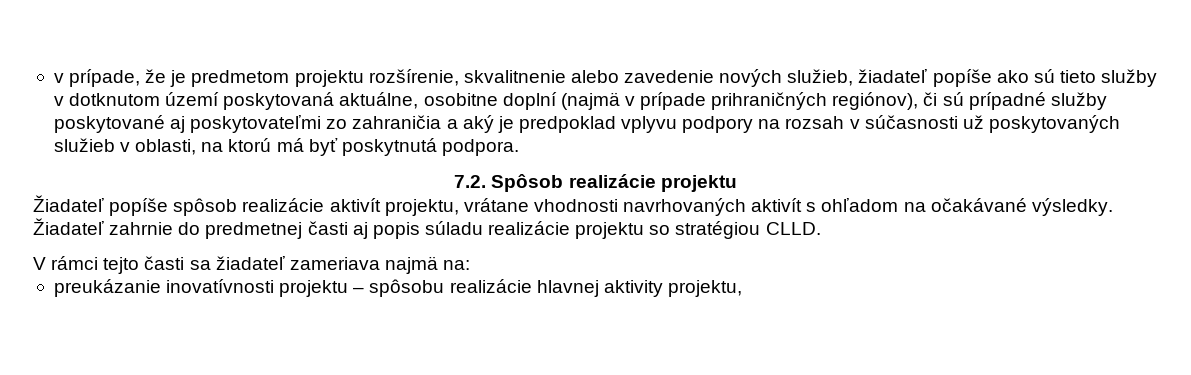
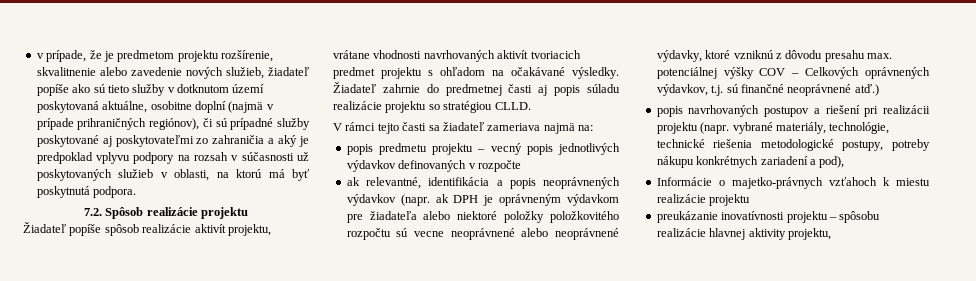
(803, 205) none -> [530,50,581,59] [333,67,422,79] tvoriacich predmet projektu
(471, 265) none -> [346,143,620,155] [346,160,521,172] [346,177,620,189] [346,194,619,206] [346,211,619,223] [346,228,619,240] [656,50,892,62] [656,67,930,79] [656,84,879,96] [656,105,930,117] [656,122,890,134] [656,139,930,151] [656,156,845,168] [656,177,930,189] [656,194,751,206] // popis predmetu projektu – vecný popis jednotlivých výdavkov definovaných v rozpočte // ak relevantné, identifikácia a popis neoprávnených výdavkov (napr. ak DPH je oprávneným výdavkom pre žiadateľa alebo niektoré položky položkovitého rozpočtu sú vecne neoprávnené alebo neoprávnené výdavky, ktoré vzniknú z dôvodu presahu max. potenciálnej výšky COV – Celkových oprávnených výdavkov, t.j. sú finančné neoprávnené atď.) // popis navrhovaných postupov a riešení pri realizácii projektu (napr. vybrané materiály, technológie, technické riešenia metodologické postupy, potreby nákupu konkrétnych zariadení a pod), // Informácie o majetko-právnych vzťahoch k miestu realizácie projektu

